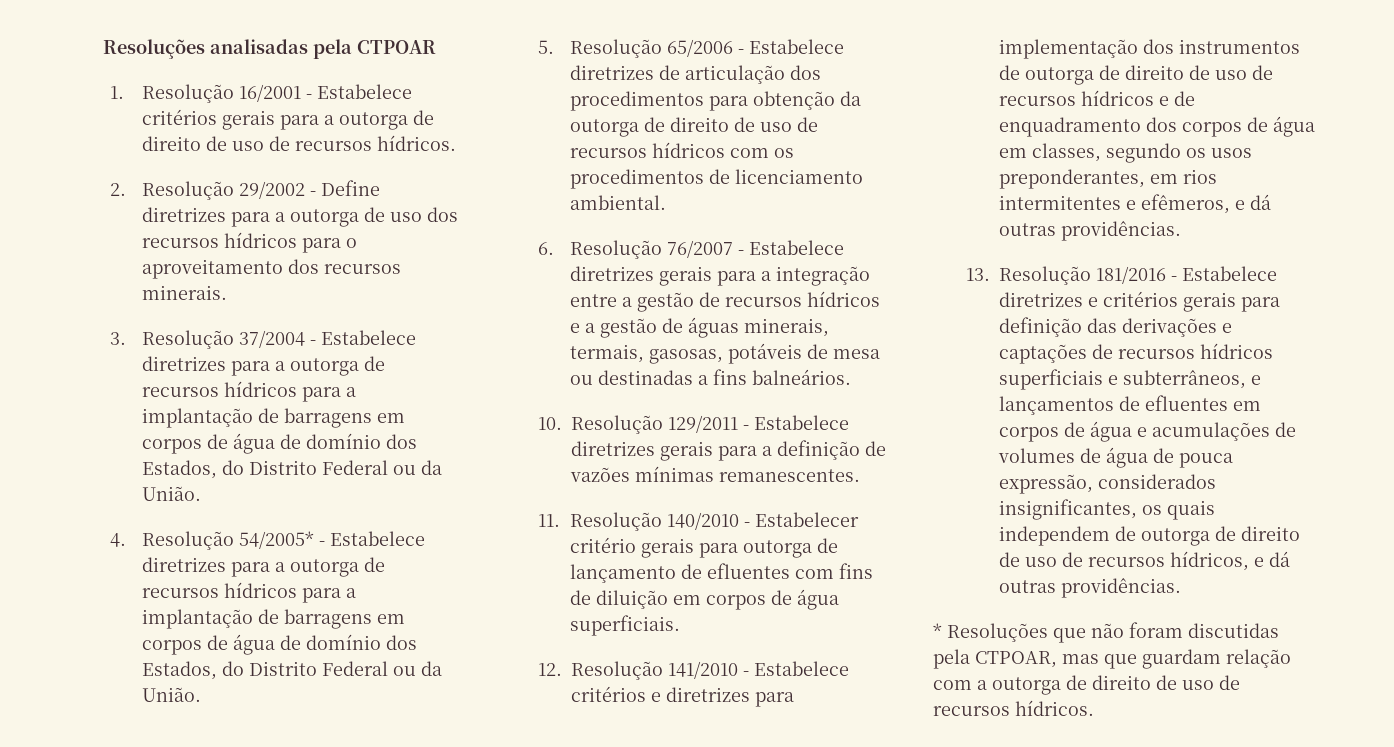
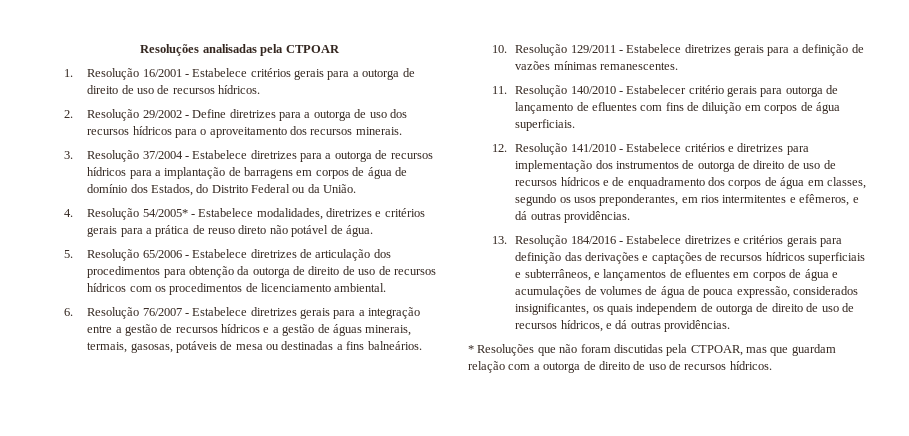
[142,557,386,577] [142,582,357,603] [142,609,406,629] [142,634,418,655] [142,661,443,680] [142,687,202,702] diretrizes para a outorga de recursos hídricos para a implantação de barragens em corpos de água de domínio dos Estados, do Distrito Federal ou da União. -> [256,208,425,220] [87,225,373,237] modalidades, diretrizes e critérios gerais para a prática de reuso direto não potável de água.
[1095,266,1166,284] 181/2016 -> [570,236,616,244] 184/2016

